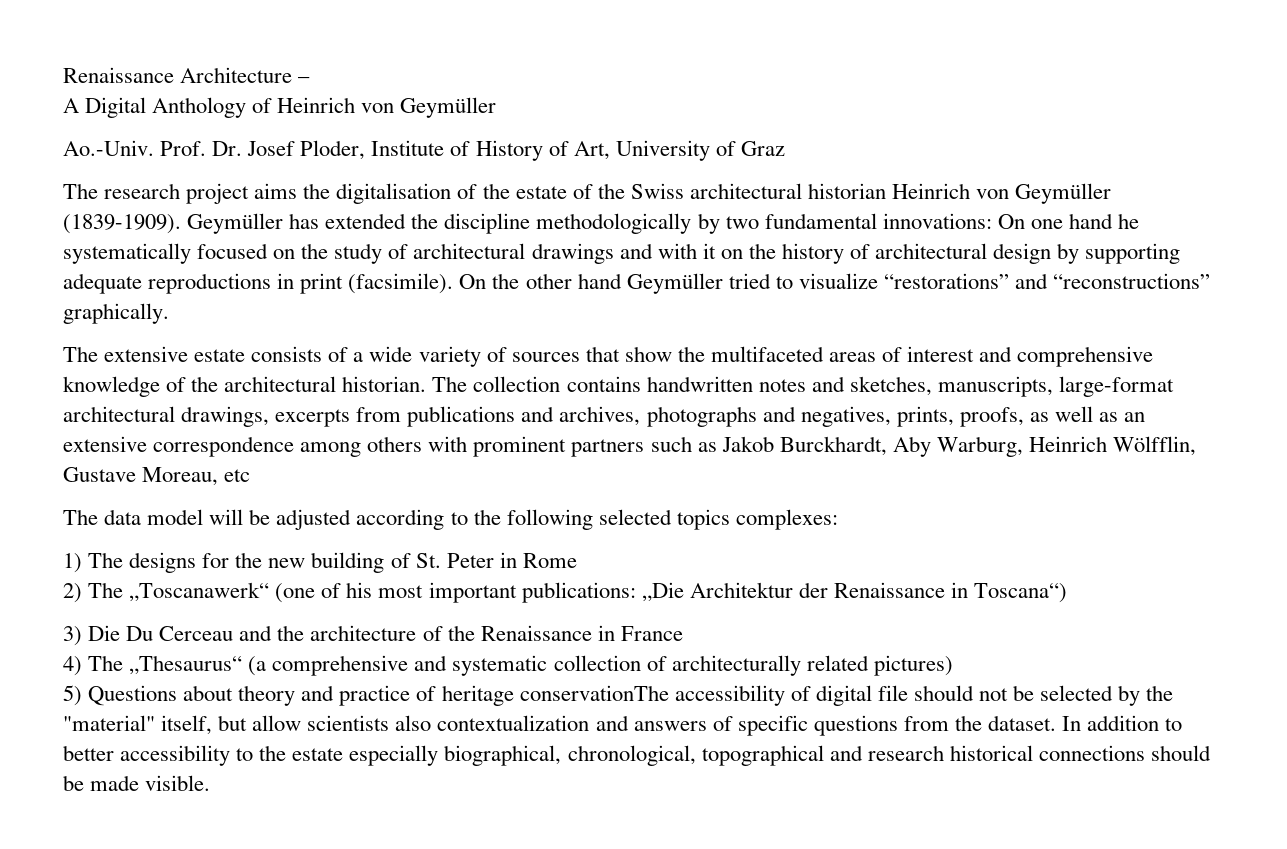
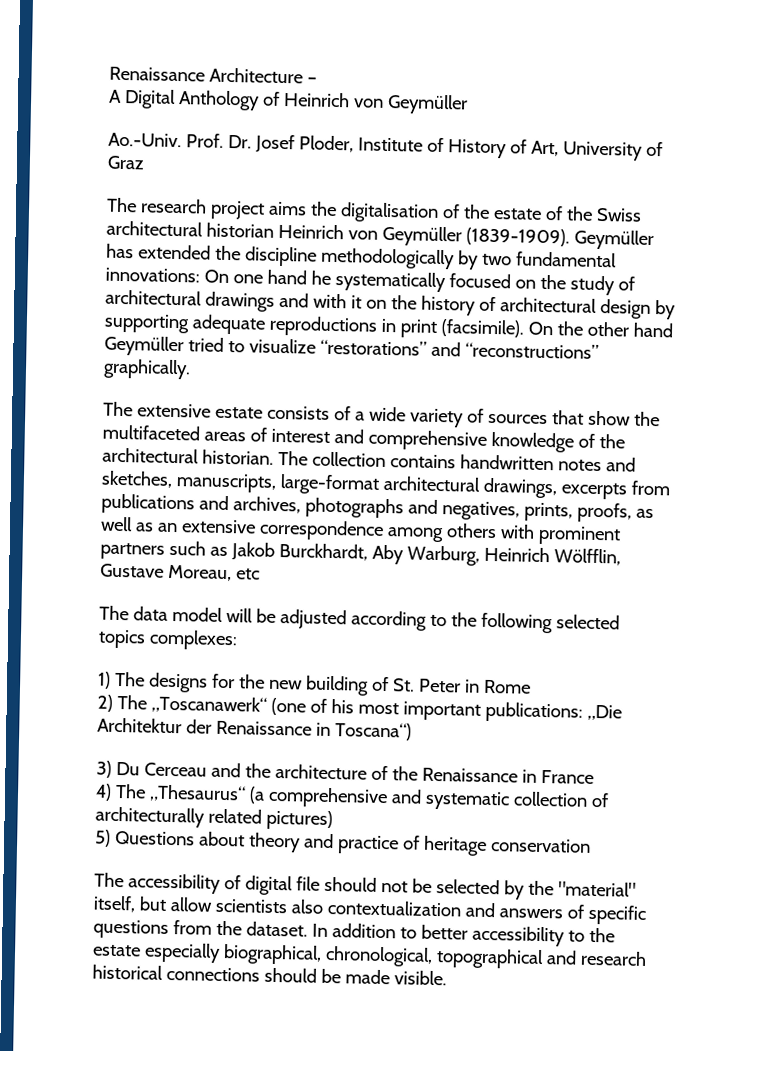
[88,625,121,641] Die -> (112, 769) none
[519,685,669,701] conservationThe -> [490,838,591,853] [94,872,124,888] conservation // The

